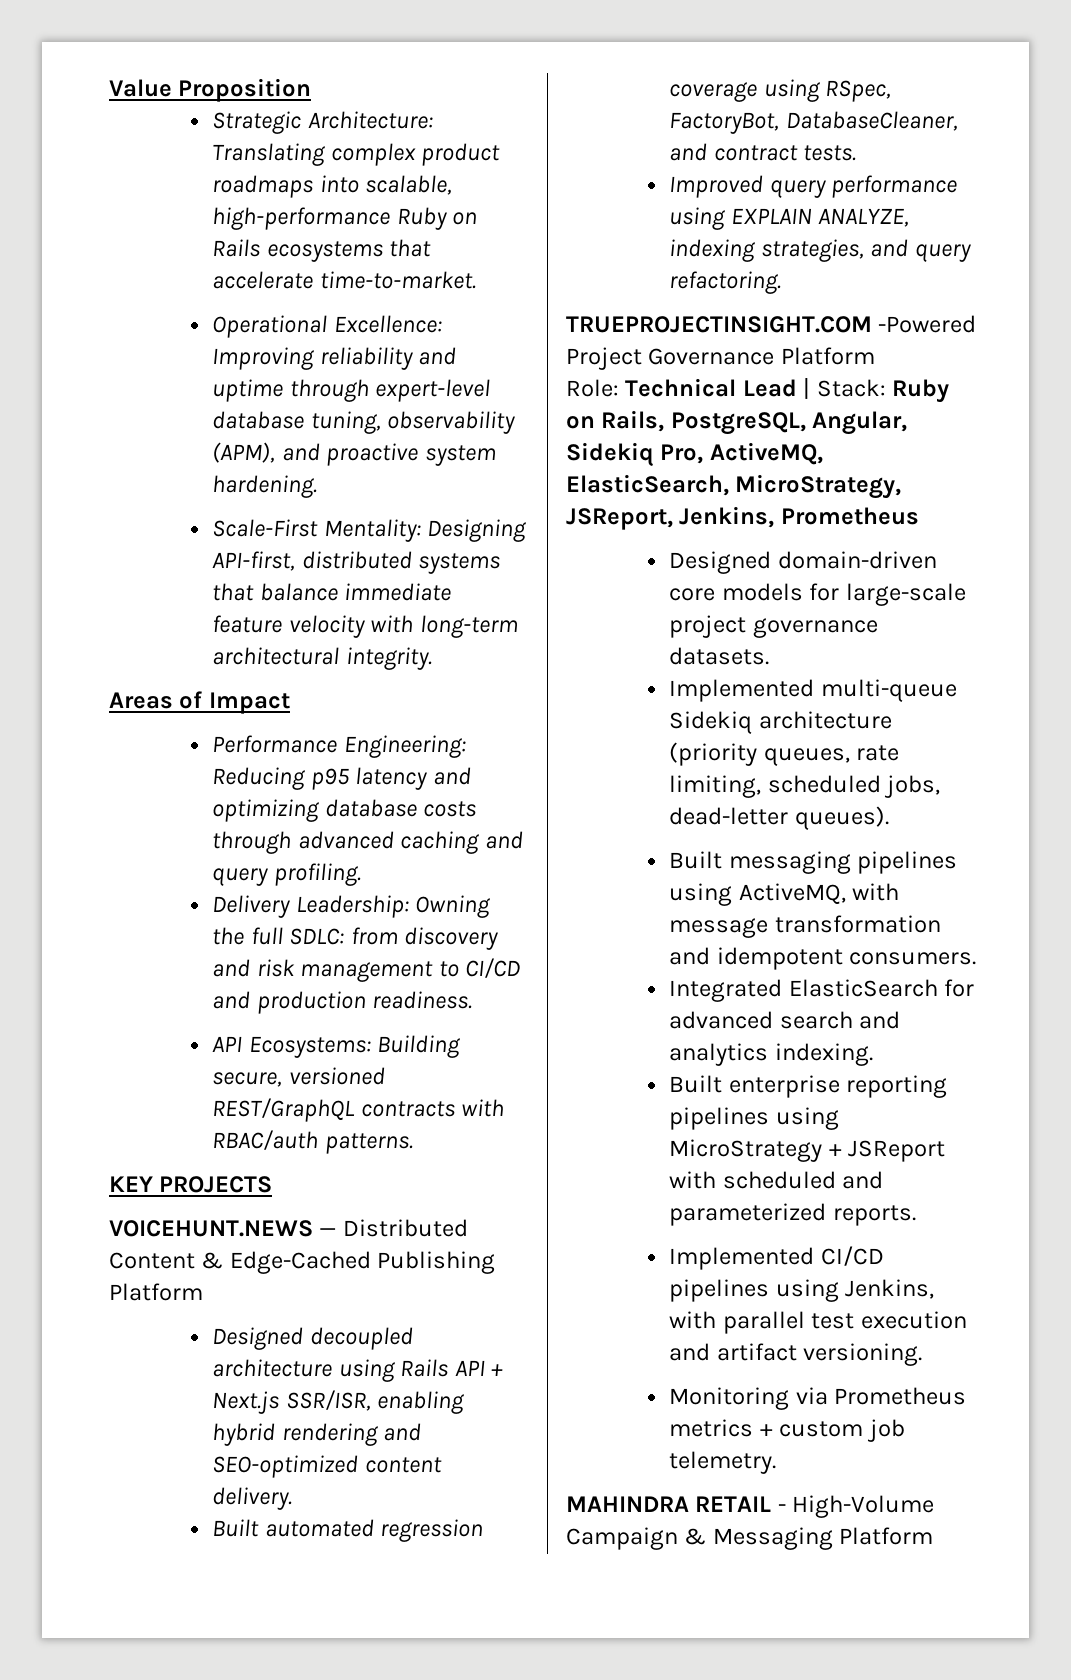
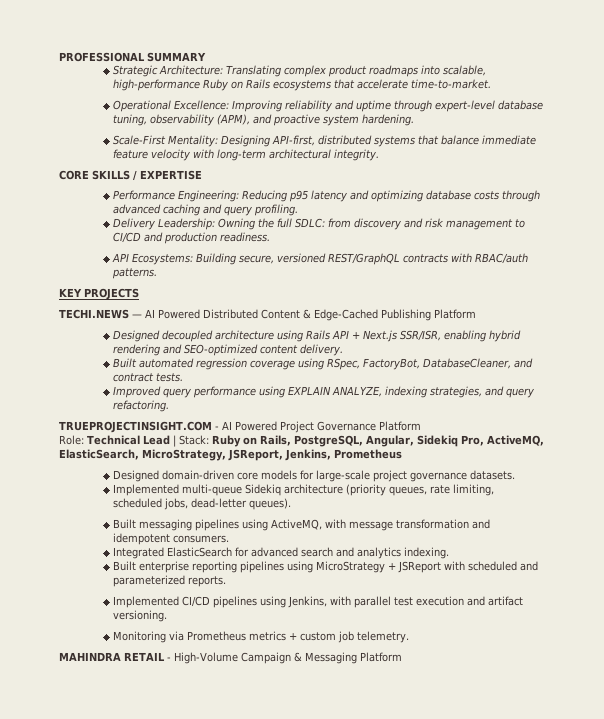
[109,78,312,102] Value Proposition -> [59,52,206,62] PROFESSIONAL SUMMARY
[109,691,290,714] Areas of Impact -> [59,170,202,181] CORE SKILLS / EXPERTISE
[109,1220,337,1237] VOICEHUNT.NEWS — -> [59,309,200,319] TECHI.NEWS — AI Powered
[878,315,977,333] -Powered -> [214,421,277,431] - AI Powered

